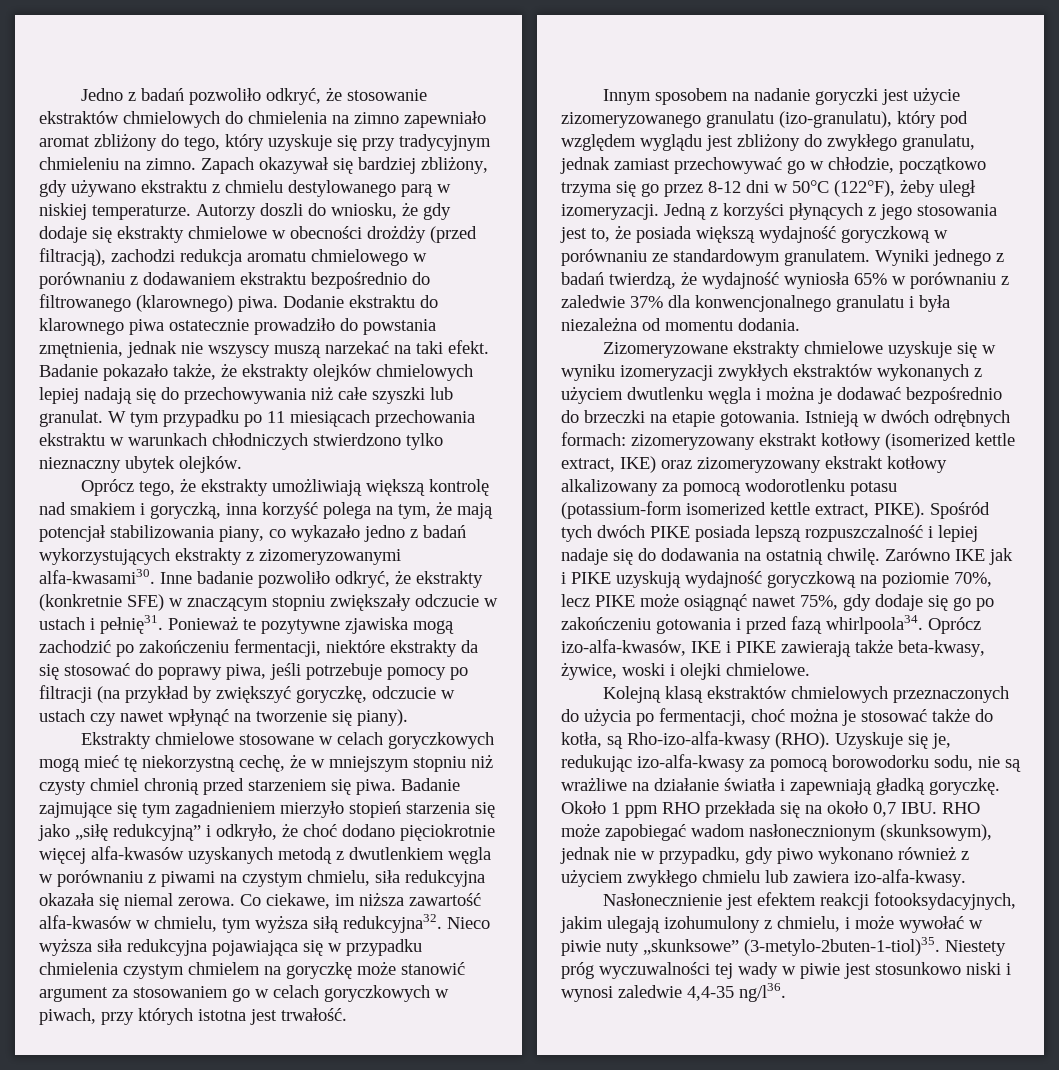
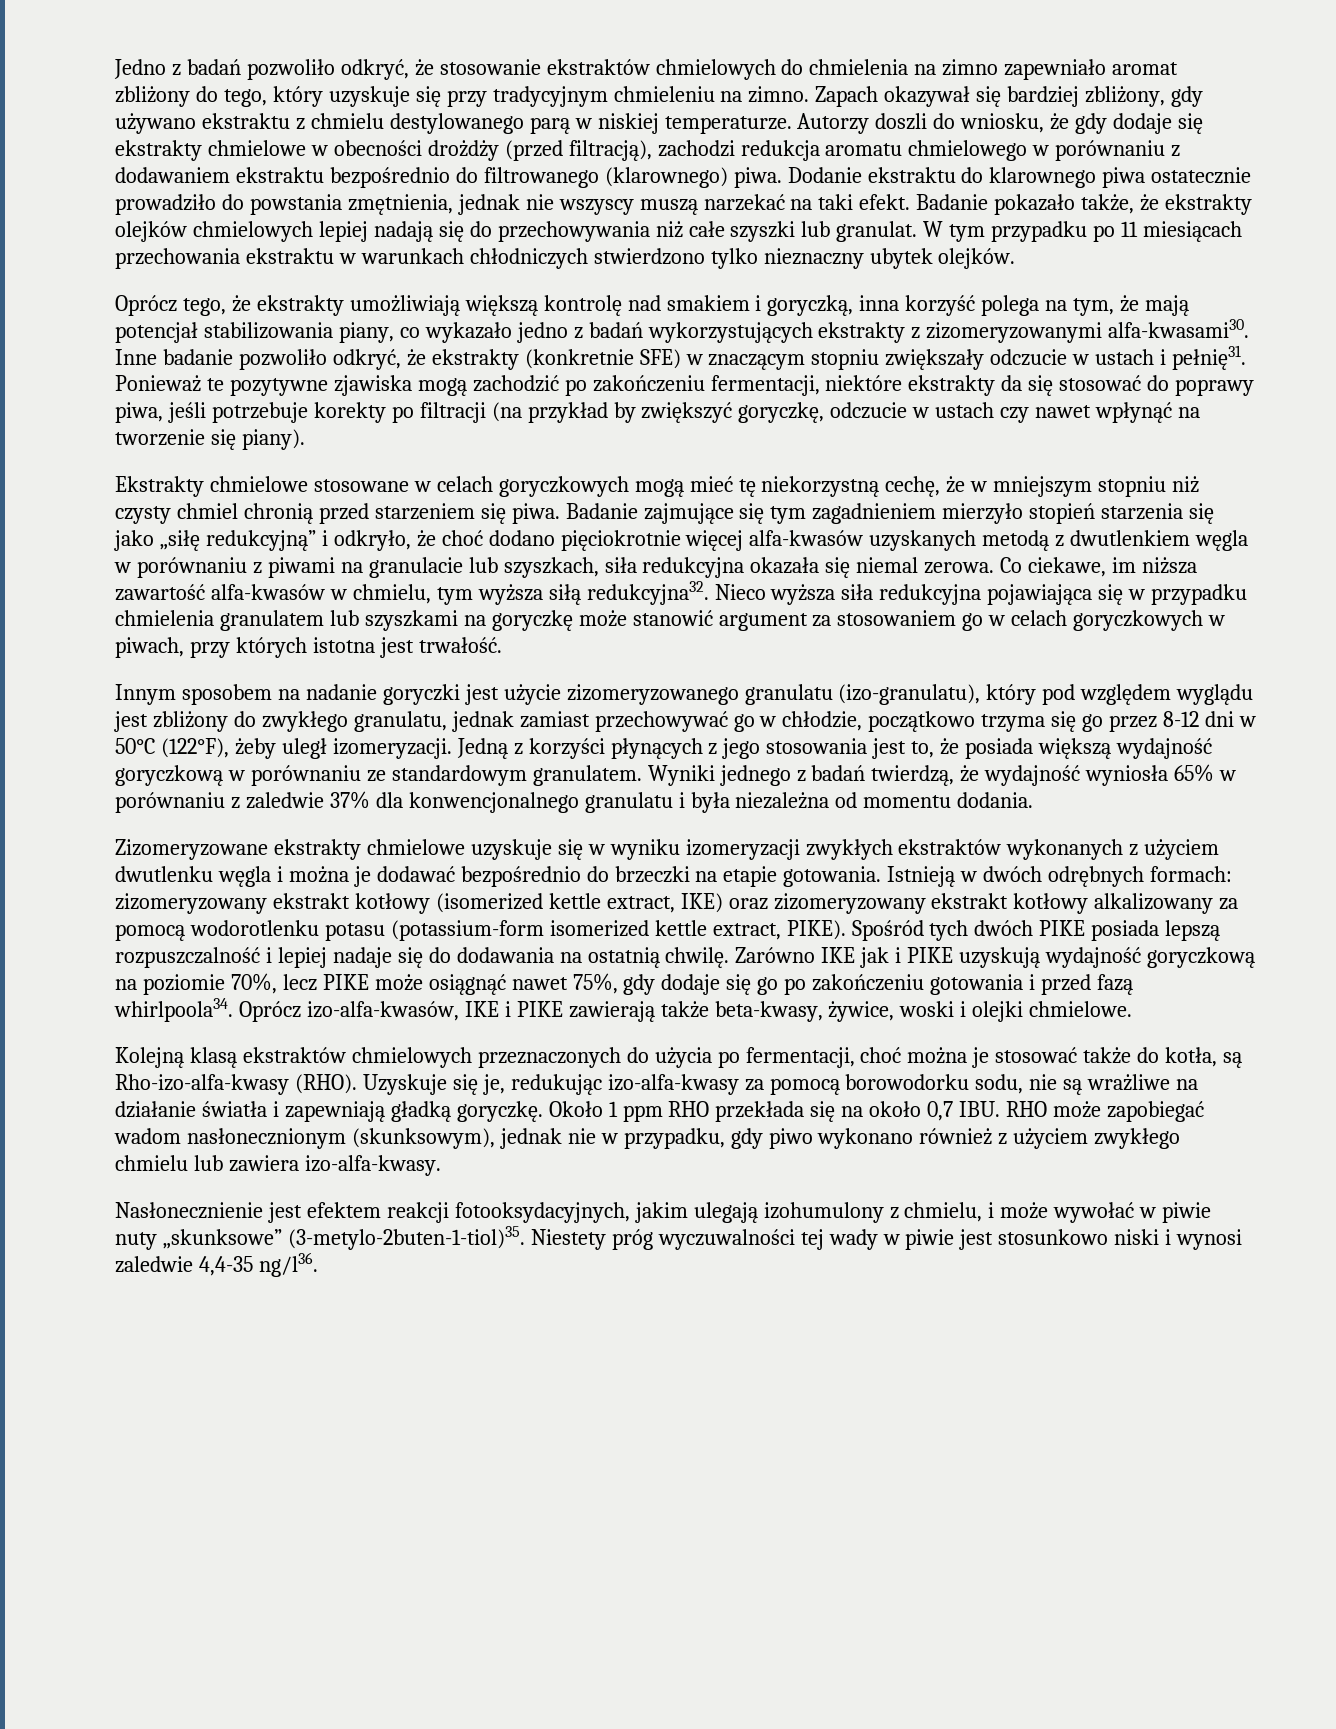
[387,667,446,680] pomocy -> [313,402,386,423] korekty
[242,870,370,887] czystym chmielu, -> [368,557,599,578] granulacie lub szyszkach,
[123,962,260,979] czystym chmielem -> [219,610,458,631] granulatem lub szyszkami

